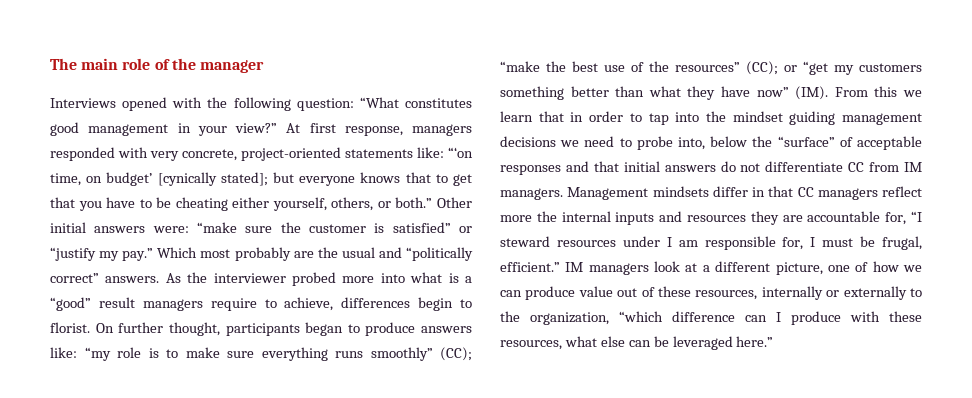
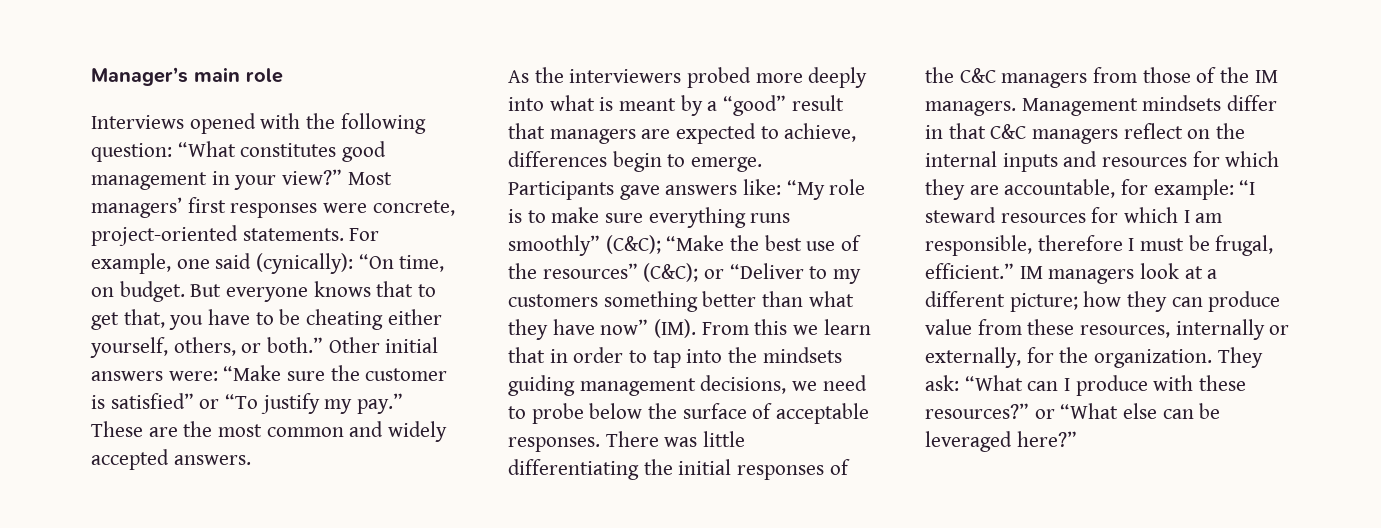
[50,58,77,70] The -> [91,67,188,86] Manager’s
[154,58,264,73] of the manager -> (283, 75) none
[286,123,472,136] [50,147,473,161] [50,172,294,186] At first response, managers responded with very concrete, project-oriented statements like: “‘on time, on budget’ [cynically stated]; but -> [347,172,392,185] [91,197,455,218] [91,225,380,246] [91,253,445,274] [91,281,222,302] Most managers’ first responses were concrete, project-oriented statements. For example, one said (cynically): “On time, on budget. But
[50,197,75,208] that -> [123,309,165,328] that,
[197,222,237,233] “make -> [223,365,282,381] “Make
[50,247,474,261] [50,273,99,283] “justify my pay.” Which most probably are the usual and “politically correct” -> [225,393,404,414] [91,421,448,442] [91,449,169,470] “To justify my pay.” These are the most common and widely accepted
(160, 279) none -> (251, 460) //
[213,273,286,283] interviewer -> [569,69,682,83] interviewers
(375, 279) none -> [808,67,868,88] deeply
(459, 278) none -> [619,95,703,116] meant by
[142,298,257,311] managers require -> [508,123,757,144] that managers are expected
[50,322,416,336] florist. On further thought, participants began to produce -> [691,157,763,172] [508,181,660,200] emerge. Participants gave
[84,347,111,361] “my -> [786,180,825,200] “My
[440,347,472,361] [500,61,540,72] (CC); “make -> [605,235,725,254] (C&C); “Make
[746,61,828,75] (CC); or “get -> [643,263,828,282] (C&C); or “Deliver to
[732,111,783,122] mindset -> [762,347,842,363] mindsets
[500,136,556,147] decisions -> [700,375,787,394] decisions,
[678,137,705,150] into, -> (584, 413) none
[777,136,835,147] “surface” -> [682,403,747,419] surface
[500,161,900,175] responses and that initial answers do not differentiate CC from -> [508,431,746,452] [508,459,850,480] [925,67,1250,88] responses. There was little differentiating the initial responses of the C&C managers from those of the
[797,187,814,197] CC -> [990,124,1027,139] C&C
[500,215,532,222] more -> [1187,129,1211,139] on
[750,211,923,225] [500,236,804,250] they are accountable for, “I steward resources under I am responsible for, -> [1192,151,1280,167] [925,179,1256,200] [925,207,1223,223] [925,235,1123,256] for which they are accountable, for example: “I steward resources for which I am responsible, therefore
[775,261,923,275] picture, one of how we -> [1009,291,1168,312] picture; how they
[617,287,655,297] out of -> [977,319,1022,335] from
[843,286,922,300] [500,311,735,325] externally to the organization, “which difference -> [925,347,1263,368] [925,375,1023,391] externally, for the organization. They ask: “What
[500,336,597,350] resources, what -> [925,403,1119,419] resources?” or “What
[736,336,774,347] here.” -> [1016,431,1077,447] here?”

